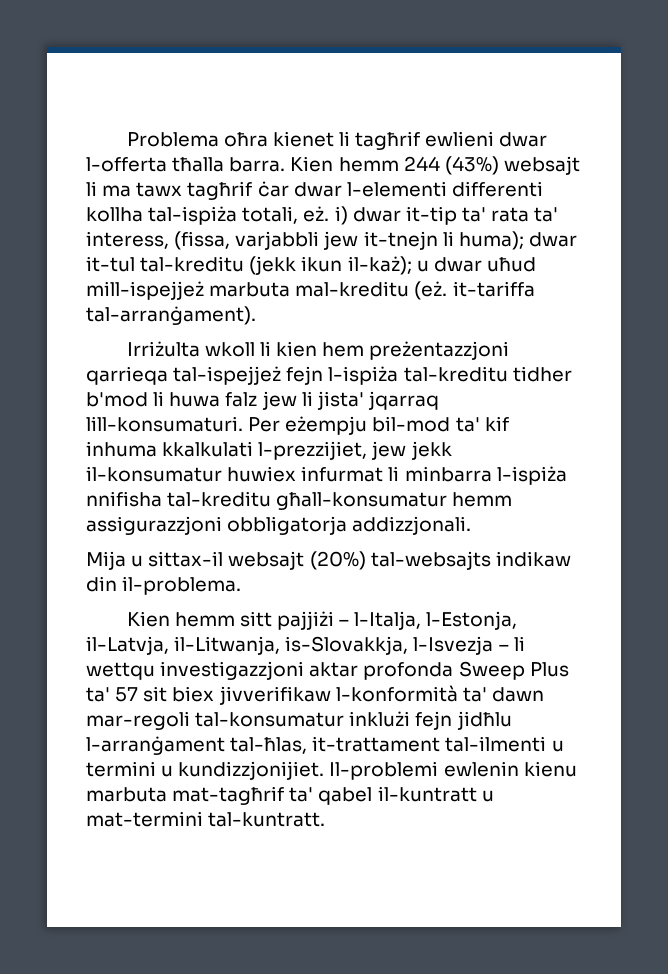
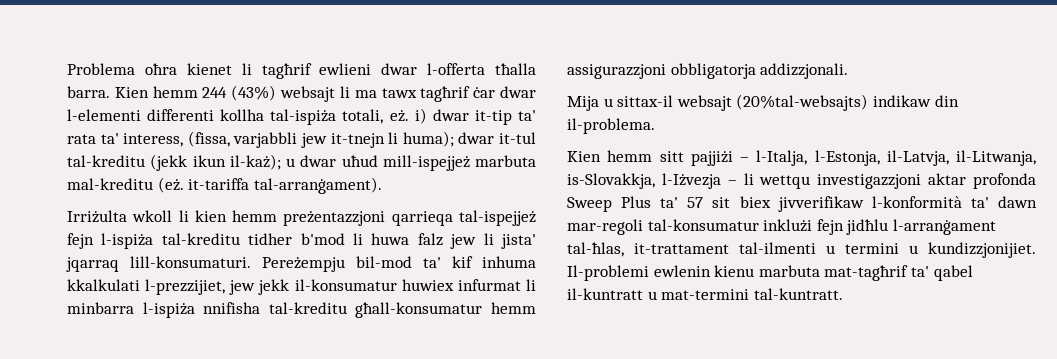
[322,342,365,357] hem -> [232,210,278,222] hemm
[248,416,368,435] Per eżempju -> [262,257,345,272] Pereżempju
[309,551,491,570] (20%) tal-websajts -> [736,94,869,111] (20%tal-websajts)
[413,636,494,655] l-Isvezja -> [661,173,721,189] l-Iżvezja

